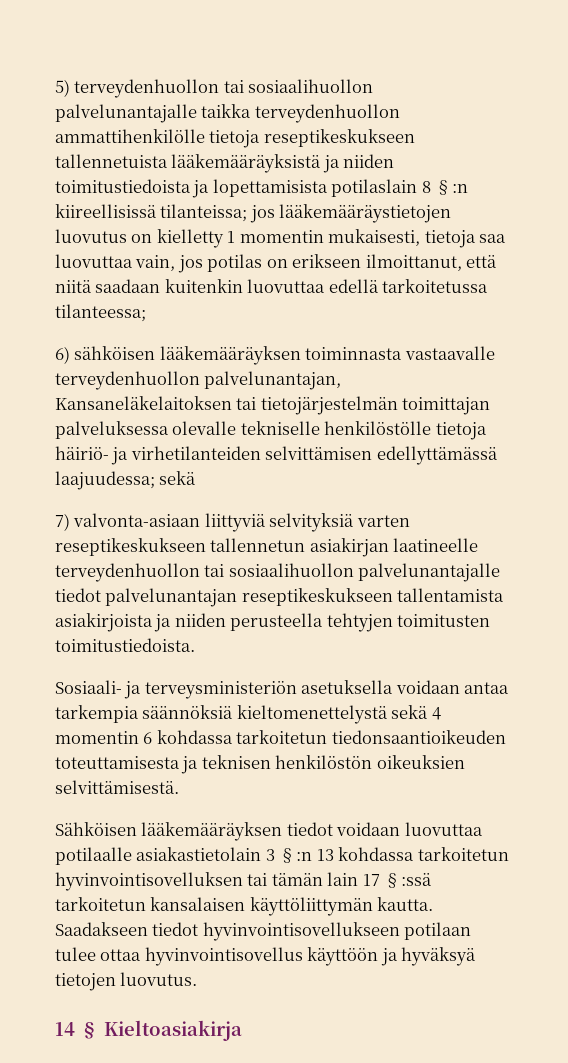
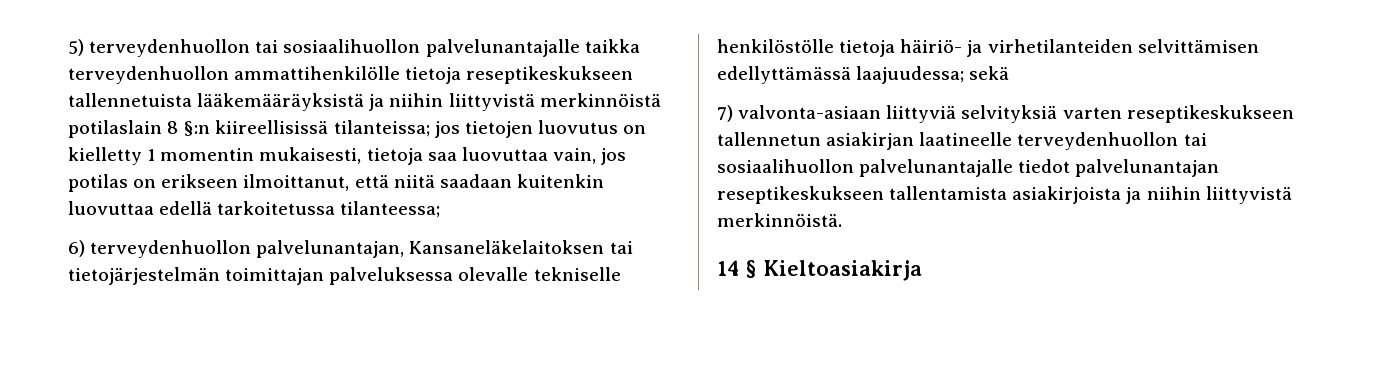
[343,154,395,168] [55,179,328,198] niiden toimitustiedoista ja lopettamisista -> [389,93,661,111] niihin liittyvistä merkinnöistä
[279,204,452,223] lääkemääräystietojen -> [464,121,533,138] tietojen
[74,346,495,365] sähköisen lääkemääräyksen toiminnasta vastaavalle -> (85, 248) none
[174,613,491,632] [55,638,195,652] [55,680,510,699] [55,705,441,724] [55,730,506,744] [55,755,465,774] [55,780,179,794] [55,822,483,841] [55,847,509,865] [55,872,433,891] [55,897,434,916] [55,922,472,941] [55,947,477,966] [55,972,198,991] niiden perusteella tehtyjen toimitusten toimitustiedoista. // Sosiaali- ja terveysministeriön asetuksella voidaan antaa tarkempia säännöksiä kieltomenettelystä sekä 4 momentin 6 kohdassa tarkoitetun tiedonsaantioikeuden toteuttamisesta ja teknisen henkilöstön oikeuksien selvittämisestä. // Sähköisen lääkemääräyksen tiedot voidaan luovuttaa potilaalle asiakastietolain 3 §:n 13 kohdassa tarkoitetun hyvinvointisovelluksen tai tämän lain 17 §:ssä tarkoitetun kansalaisen käyttöliittymän kautta. Saadakseen tiedot hyvinvointisovellukseen potilaan tulee ottaa hyvinvointisovellus käyttöön ja hyväksyä tietojen luovutus. -> [1146,186,1292,204] [717,213,842,227] niihin liittyvistä merkinnöistä.

